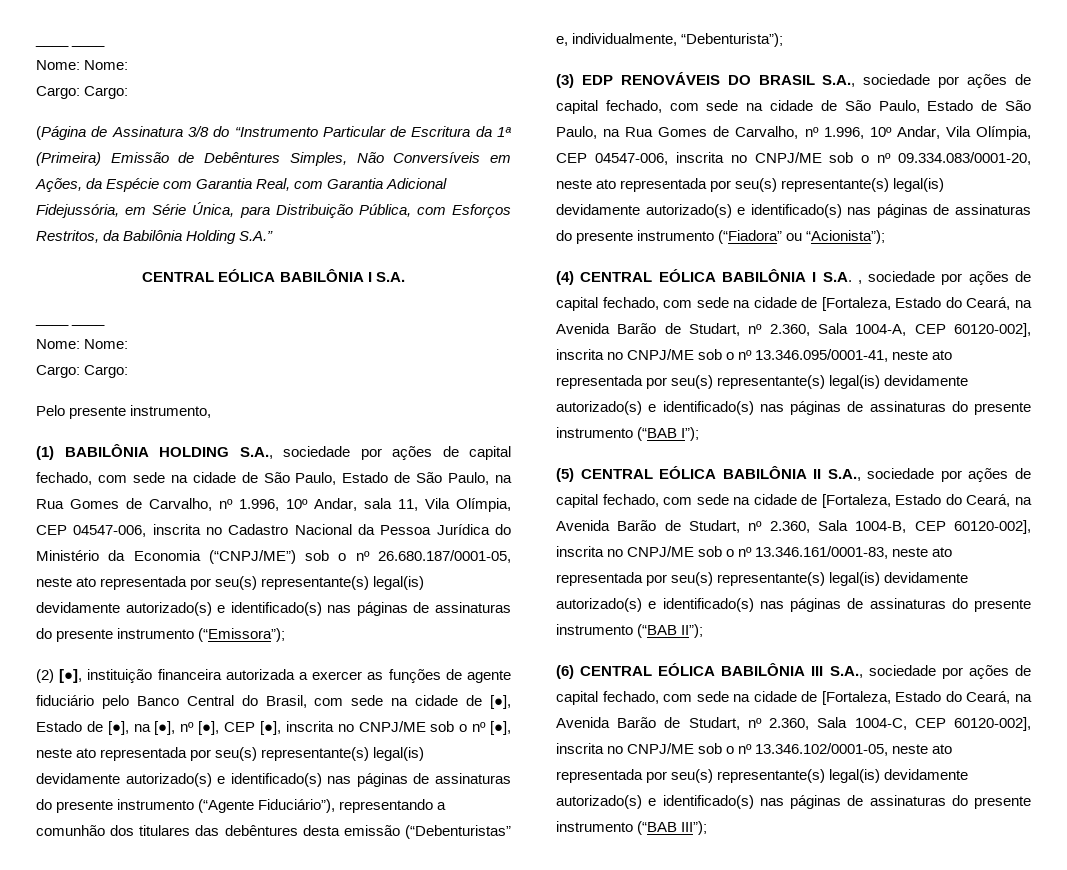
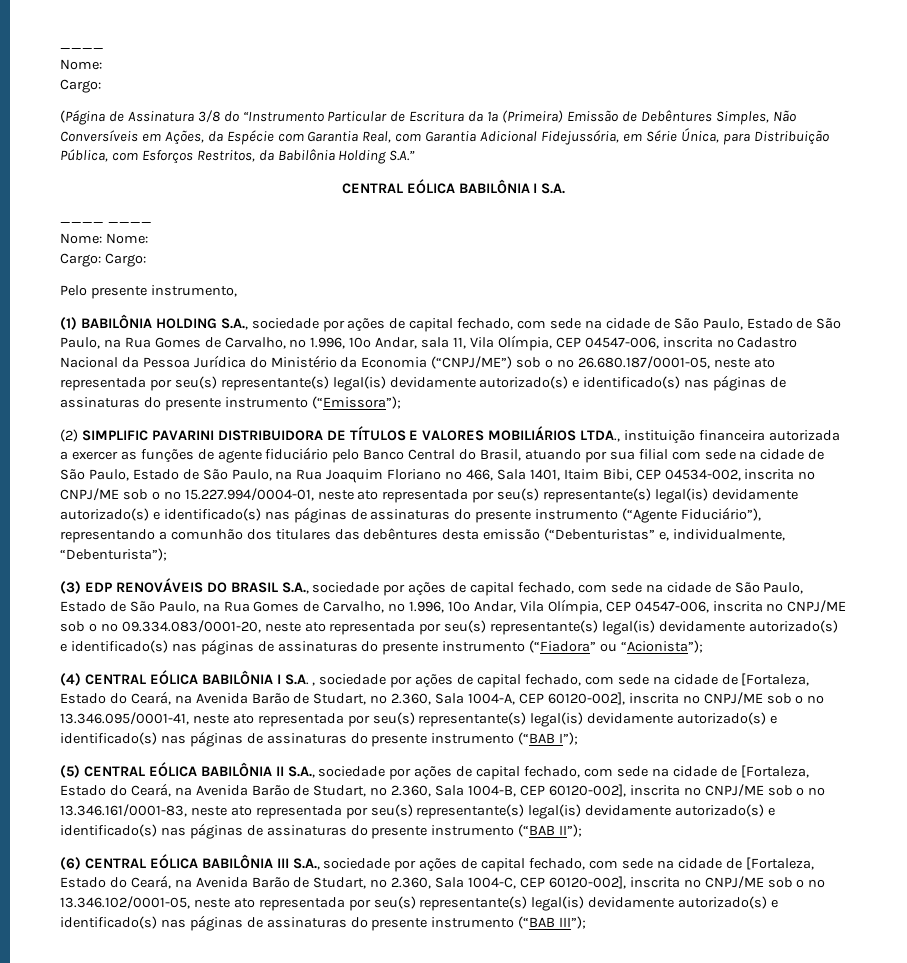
[35,44,106,47] [36,60,129,70] [36,86,129,99] ____ ____ // Nome: Nome: // Cargo: Cargo: -> [60,48,104,49] [60,59,102,70] [60,79,101,93] ____ // Nome: // Cargo:
[59,669,83,683] [●], -> [81,426,621,442] SIMPLIFIC PAVARINI DISTRIBUIDORA DE TÍTULOS E VALORES MOBILIÁRIOS LTDA.,
[314,695,512,709] [36,721,512,735] com sede na cidade de [●], Estado de [●], na [●], nº [●], CEP [●], inscrita no CNPJ/ME sob o nº [●], -> [524,449,825,463] [60,469,816,483] [60,488,314,501] atuando por sua filial com sede na cidade de São Paulo, Estado de São Paulo, na Rua Joaquim Floriano nº 466, Sala 1401, Itaim Bibi, CEP 04534-002, inscrita no CNPJ/ME sob o nº 15.227.994/0004-01,

